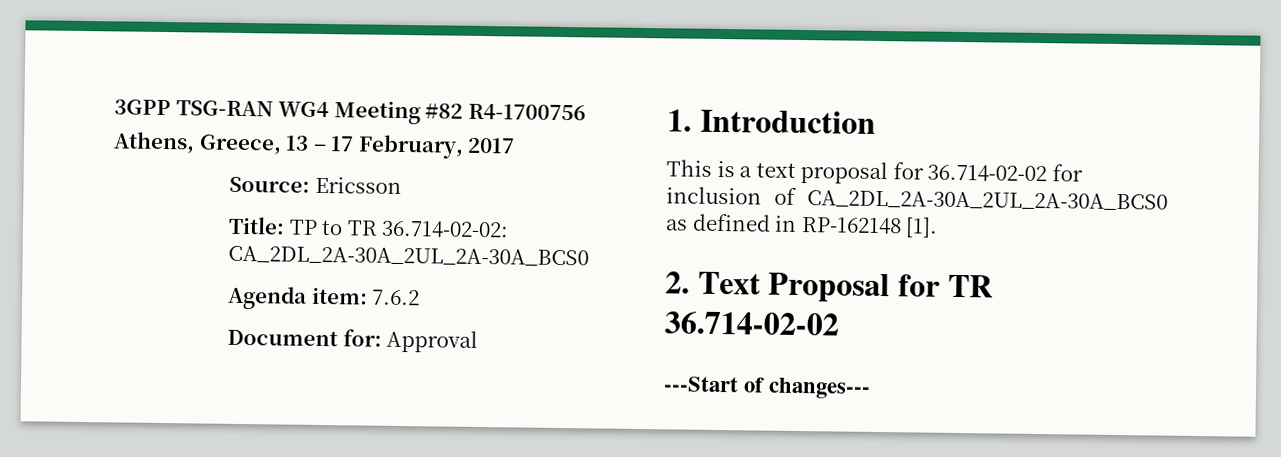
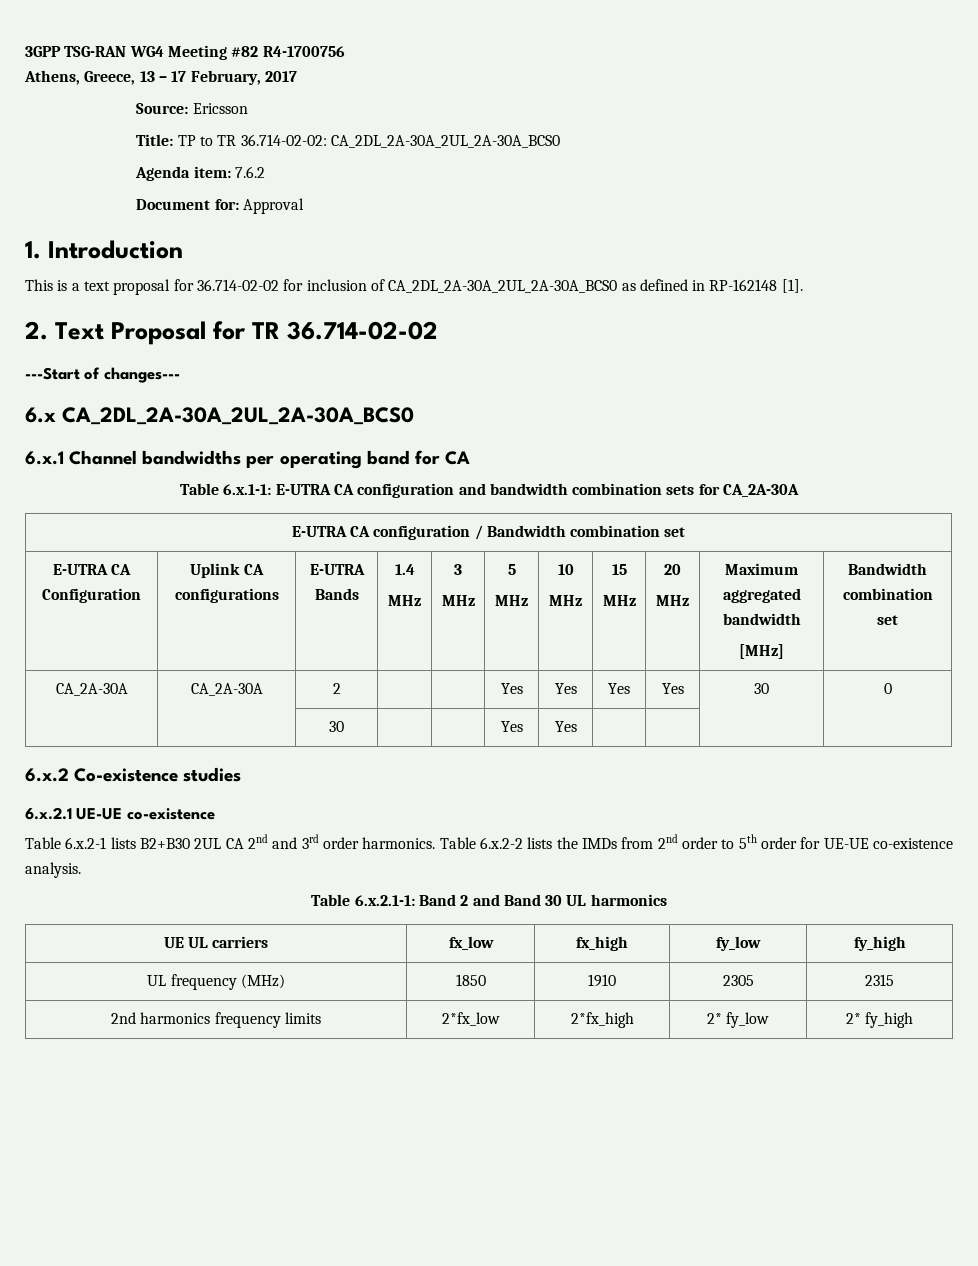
(872, 388) none -> [25,407,414,425] [25,450,470,469] [179,483,800,498] [291,525,686,540] [52,564,132,575] [42,588,141,603] [190,563,264,578] [174,588,279,603] [309,564,365,575] [314,588,359,600] [394,564,415,575] [388,595,421,606] [454,564,462,575] [441,595,475,606] [507,564,516,575] [495,595,528,606] [557,564,574,575] [549,595,582,606] [611,564,627,575] [602,595,636,606] [664,564,681,575] [656,595,689,606] [725,563,798,575] [722,588,801,603] [722,613,801,625] [739,644,784,659] [848,563,927,575] [842,588,933,600] [877,615,898,625] [55,683,128,696] [190,683,263,696] [332,683,341,694] [500,683,523,694] [554,683,577,694] [608,683,630,694] [661,683,684,694] [754,683,769,694] [883,683,892,694] [329,721,344,732] [500,721,523,732] [554,721,577,732] [25,767,242,782] [25,807,215,820] [25,834,954,849] [25,862,81,878] [311,894,667,906] [163,936,269,948] [448,936,494,950] [576,936,628,951] [716,936,761,951] [853,936,906,951] [147,974,285,990] [455,974,486,986] [588,974,616,987] [722,975,754,986] [865,974,894,986] [111,1012,321,1028] [441,1012,500,1026] [570,1012,634,1028] [706,1012,770,1028] [845,1012,914,1028] // 6.x CA_2DL_2A-30A_2UL_2A-30A_BCS0 // 6.x.1 Channel bandwidths per operating band for CA // Table 6.x.1-1: E-UTRA CA configuration and bandwidth combination sets for CA_2A-30A // E-UTRA CA configuration / Bandwidth combination set // E-UTRA CA Configuration | Uplink CA configurations | E-UTRA Bands | 1.4 // MHz | 3 // MHz | 5 // MHz | 10 // MHz | 15 // MHz | 20 // MHz | Maximum aggregated bandwidth // [MHz] | Bandwidth combination set // CA_2A-30A | CA_2A-30A | 2 | | | Yes | Yes | Yes | Yes | 30 | 0 // | | 30 | | | Yes | Yes | | | | // 6.x.2 Co-existence studies // 6.x.2.1 UE-UE co-existence // Table 6.x.2-1 lists B2+B30 2UL CA 2nd and 3rd order harmonics. Table 6.x.2-2 lists the IMDs from 2nd order to 5th order for UE-UE co-existence analysis. // Table 6.x.2.1-1: Band 2 and Band 30 UL harmonics // UE UL carriers | fx_low | fx_high | fy_low | fy_high // UL frequency (MHz) | 1850 | 1910 | 2305 | 2315 // 2nd harmonics frequency limits | 2*fx_low | 2*fx_high | 2* fy_low | 2* fy_high

